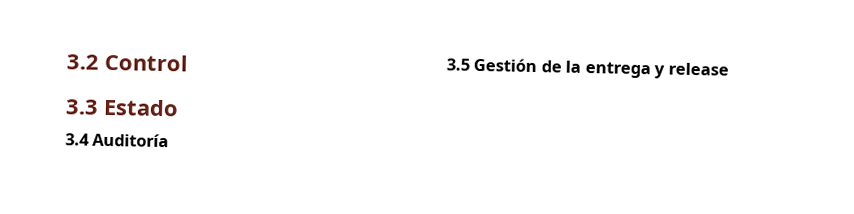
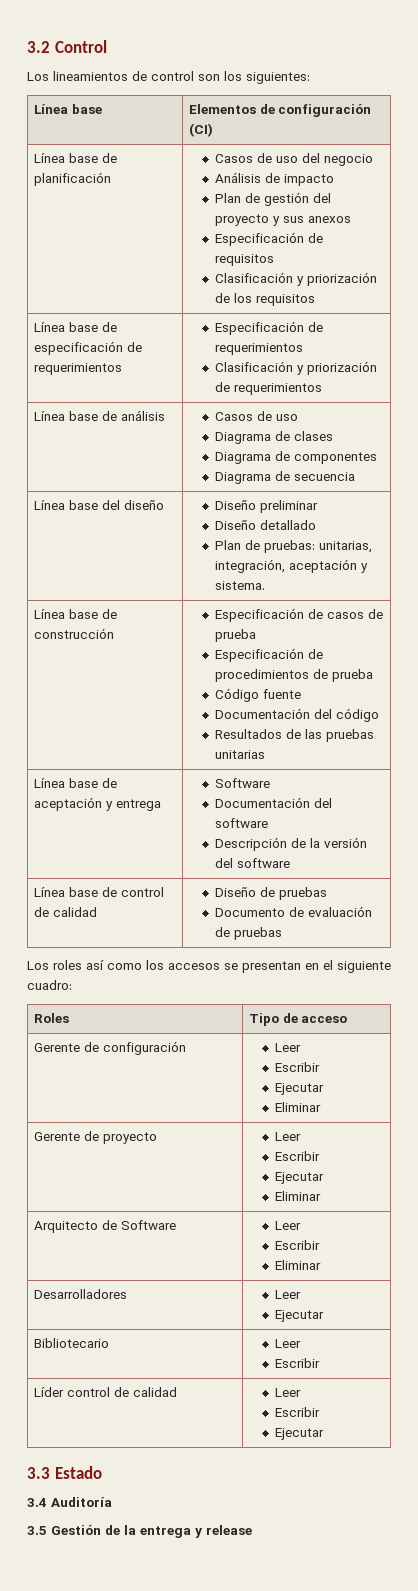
(188, 62) none -> [27,71,310,84] [34,104,102,114] [189,104,372,117] [189,123,214,137] [34,153,118,163] [34,172,112,186] [214,153,373,166] [214,172,334,186] [214,192,331,206] [214,214,351,226] [214,232,323,246] [214,254,274,266] [214,272,377,286] [214,293,315,306] [34,322,118,332] [34,341,143,355] [34,363,123,375] [214,321,323,335] [214,343,303,355] [214,361,377,375] [214,382,322,395] [34,410,166,421] [214,411,298,421] [214,431,333,444] [214,451,377,464] [214,471,355,484] [34,500,165,510] [214,500,318,513] [214,520,316,530] [214,540,372,553] [214,559,368,573] [214,581,265,590] [34,609,118,619] [34,628,115,639] [214,608,383,622] [214,629,256,642] [214,648,323,662] [214,669,373,682] [214,688,301,702] [214,708,379,722] [214,729,374,742] [214,750,265,759] [34,778,118,788] [34,797,162,811] [214,778,270,788] [214,797,332,808] [214,818,268,828] [214,837,367,851] [214,858,290,868] [34,887,165,897] [34,907,98,917] [214,887,327,900] [214,906,372,917] [214,927,282,940] [27,960,391,973] [27,980,72,990] [34,1013,70,1023] [249,1013,348,1026] [34,1041,187,1055] [274,1043,301,1052] [274,1062,320,1072] [274,1083,324,1095] [274,1102,321,1112] [34,1131,158,1144] [274,1132,301,1141] [274,1151,320,1161] [274,1172,324,1184] [274,1191,321,1201] [34,1220,177,1233] [274,1221,301,1230] [274,1240,320,1250] [274,1260,321,1270] [34,1289,128,1299] [274,1290,301,1299] [274,1310,324,1322] [34,1338,110,1348] [274,1339,301,1348] [274,1358,320,1368] [34,1387,178,1397] [274,1388,301,1397] [274,1407,320,1417] [274,1428,324,1440] // Los lineamientos de control son los siguientes: // Línea base | Elementos de configuración (CI) // Línea base de planificación | Casos de uso del negocio // Análisis de impacto // Plan de gestión del proyecto y sus anexos // Especificación de requisitos // Clasificación y priorización de los requisitos // Línea base de especificación de requerimientos | Especificación de requerimientos // Clasificación y priorización de requerimientos // Línea base de análisis | Casos de uso // Diagrama de clases // Diagrama de componentes // Diagrama de secuencia // Línea base del diseño | Diseño preliminar // Diseño detallado // Plan de pruebas: unitarias, integración, aceptación y sistema. // Línea base de construcción | Especificación de casos de prueba // Especificación de procedimientos de prueba // Código fuente // Documentación del código // Resultados de las pruebas unitarias // Línea base de aceptación y entrega | Software // Documentación del software // Descripción de la versión del software // Línea base de control de calidad | Diseño de pruebas // Documento de evaluación de pruebas // Los roles así como los accesos se presentan en el siguiente cuadro: // Roles | Tipo de acceso // Gerente de configuración | Leer // Escribir // Ejecutar // Eliminar // Gerente de proyecto | Leer // Escribir // Ejecutar // Eliminar // Arquitecto de Software | Leer // Escribir // Eliminar // Desarrolladores | Leer // Ejecutar // Bibliotecario | Leer // Escribir // Líder control de calidad | Leer // Escribir // Ejecutar

